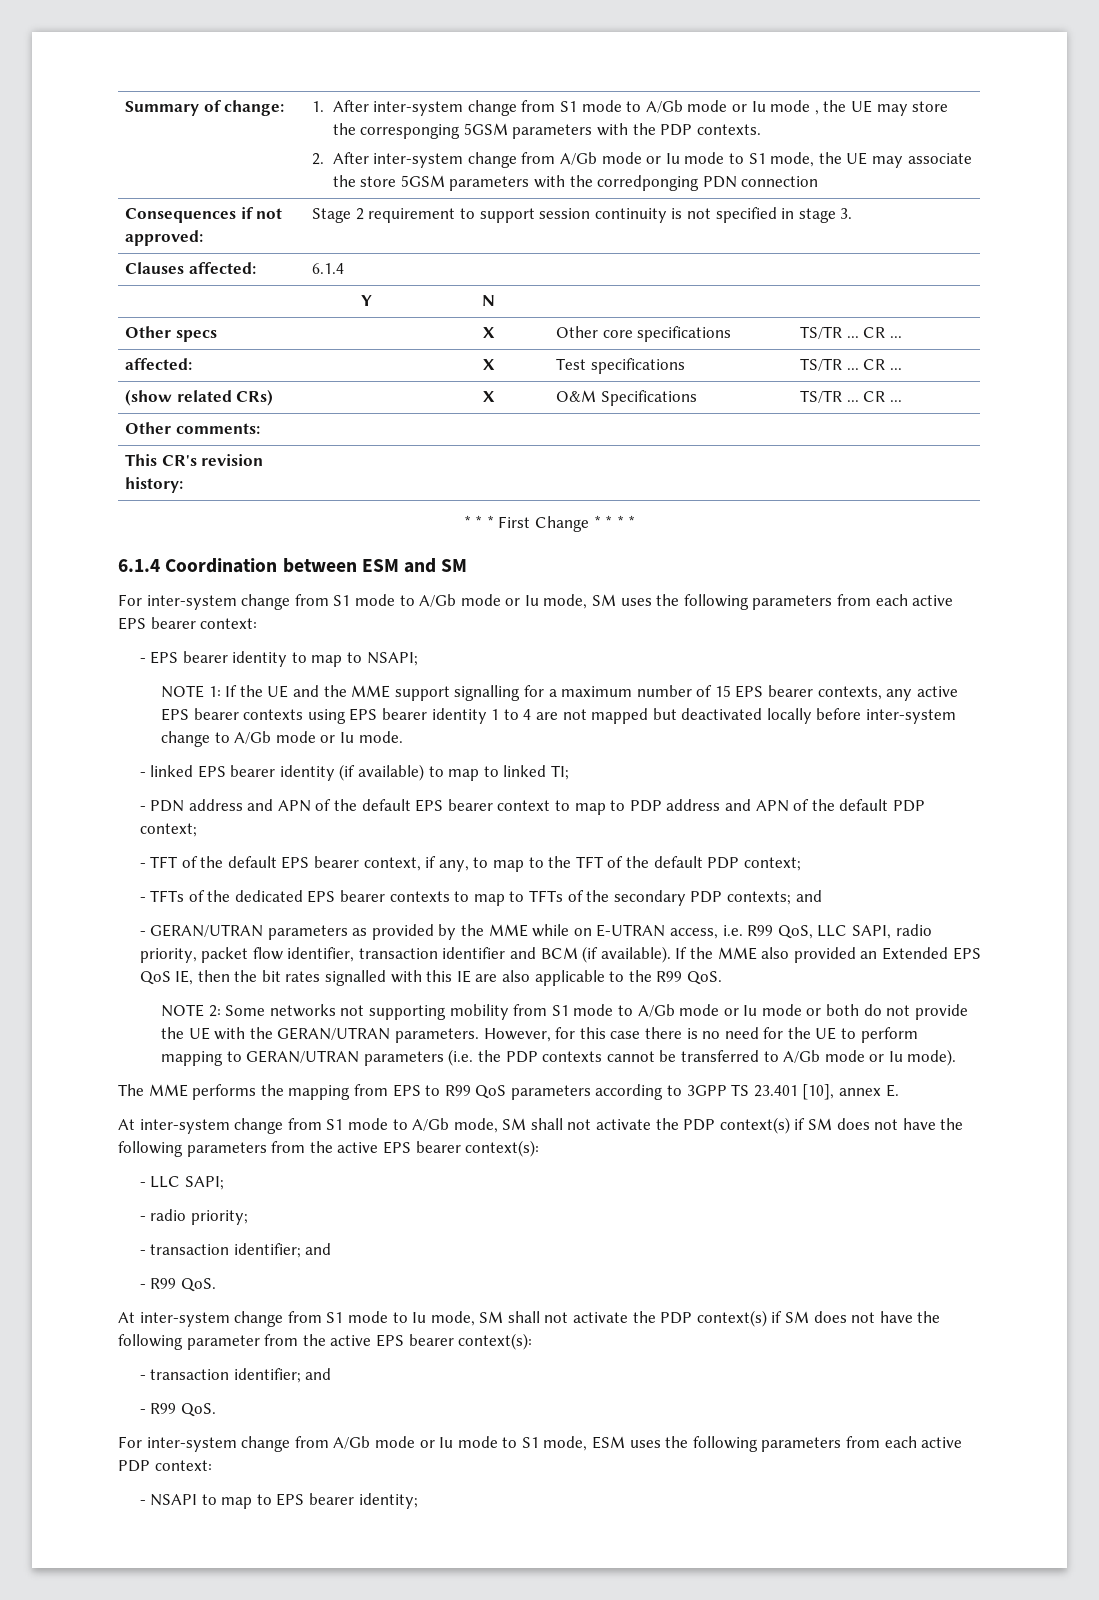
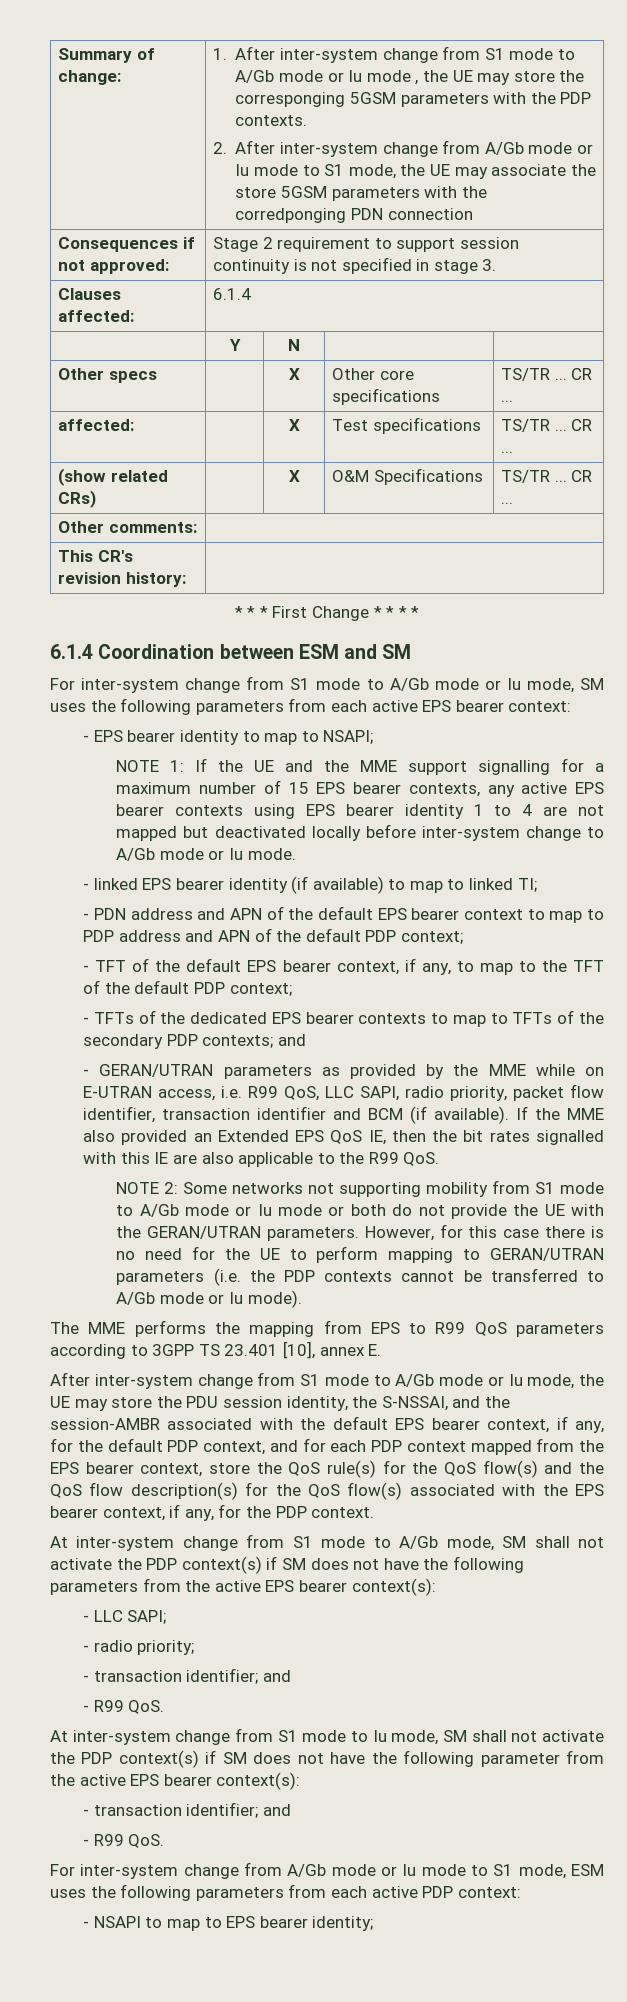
(899, 1090) none -> [50,1372,604,1389] [50,1396,510,1411] [50,1416,605,1433] [50,1438,604,1455] [50,1460,604,1478] [50,1482,604,1500] [50,1504,375,1521] // After inter-system change from S1 mode to A/Gb mode or Iu mode, the UE may store the PDU session identity, the S-NSSAI, and the session-AMBR associated with the default EPS bearer context, if any, for the default PDP context, and for each PDP context mapped from the EPS bearer context, store the QoS rule(s) for the QoS flow(s) and the QoS flow description(s) for the QoS flow(s) associated with the EPS bearer context, if any, for the PDP context.

